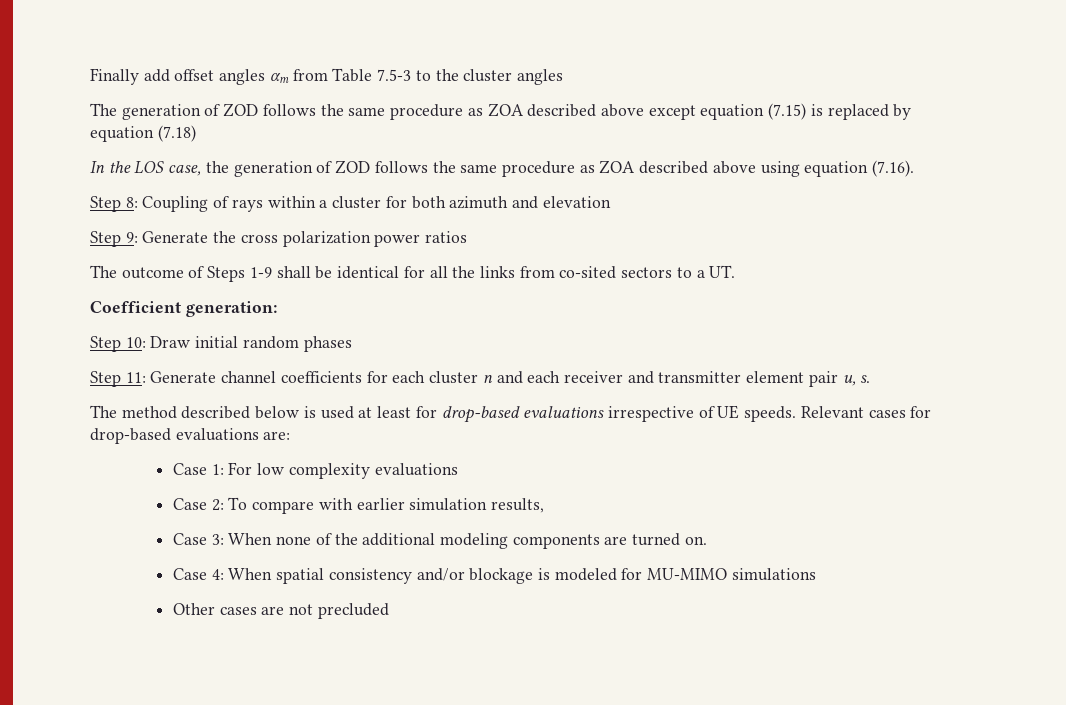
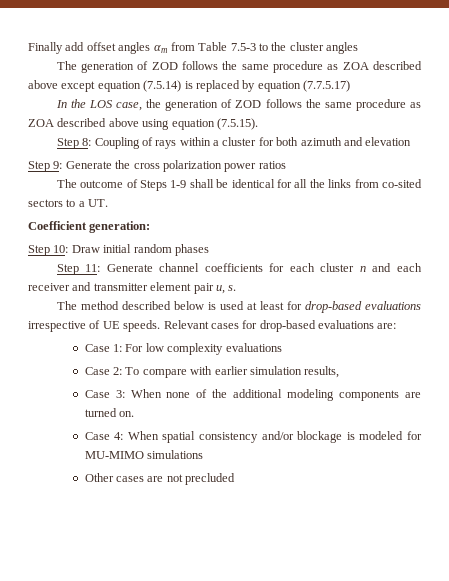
[768,103,807,120] (7.15) -> [143,80,182,92] (7.5.14)
[157,125,196,142] (7.18) -> [303,80,350,92] (7.7.5.17)
[872,160,915,177] (7.16). -> [216,118,258,130] (7.5.15).

